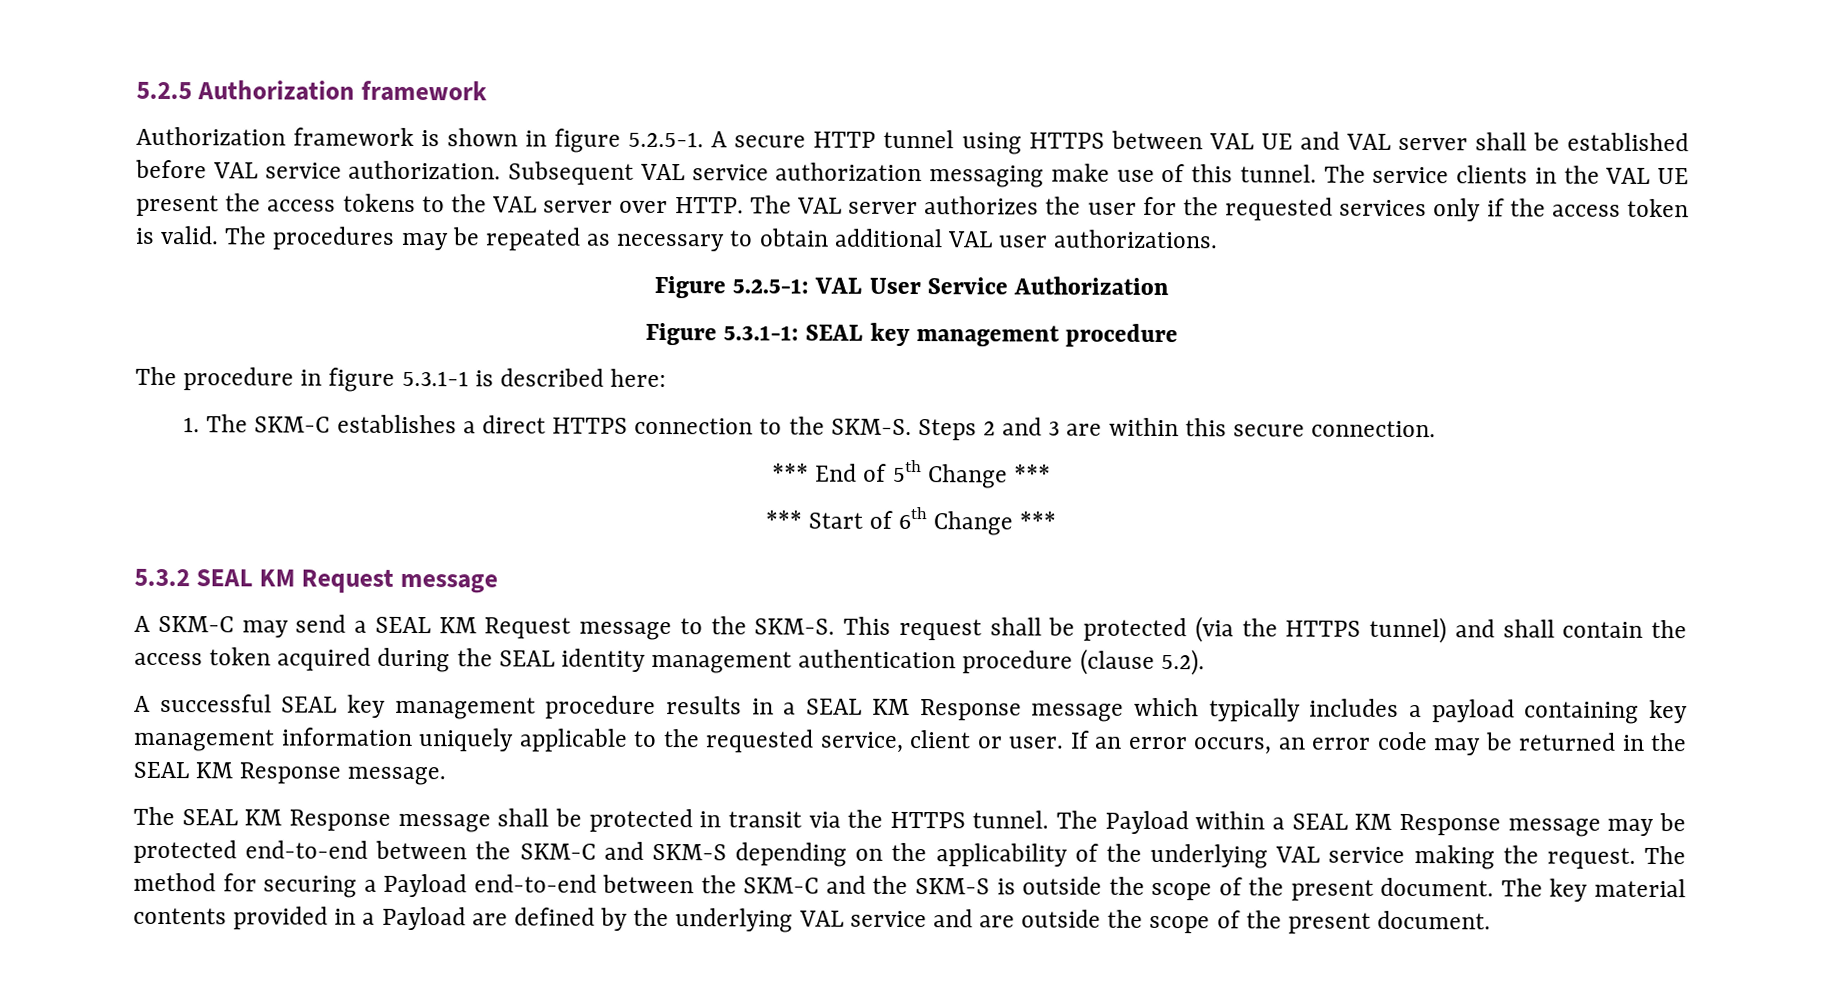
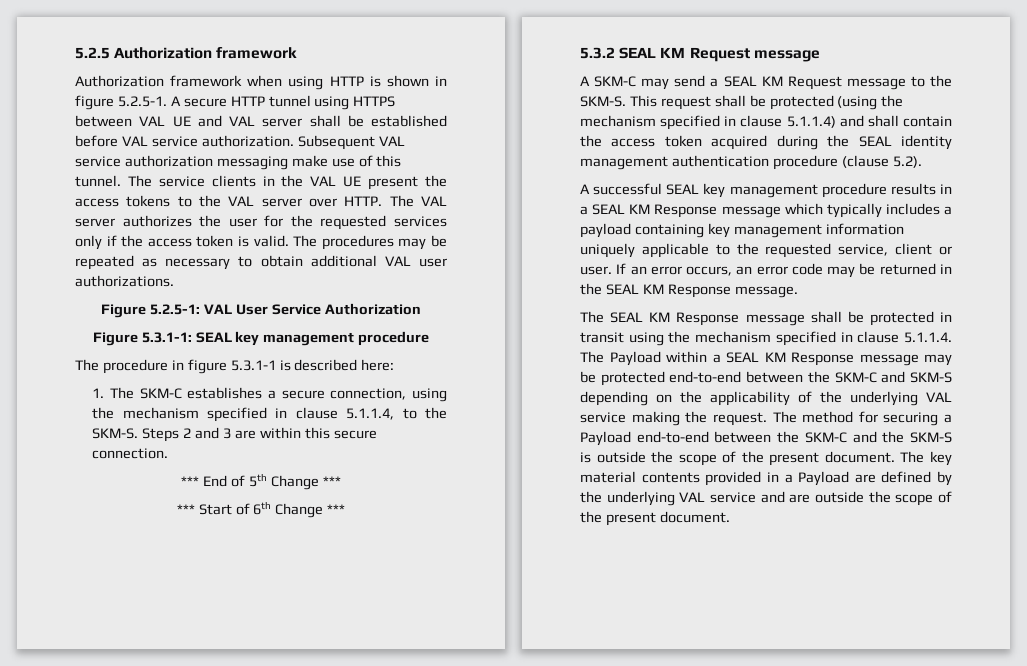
(415, 137) none -> [247,75,364,90] when using HTTP
[481,415,754,435] direct HTTPS connection -> [281,388,447,402] [92,407,395,422] secure connection, using the mechanism specified in clause 5.1.1.4,
[1194,616,1447,644] (via the HTTPS tunnel) -> [837,95,904,110] [580,115,836,130] (using the mechanism specified in clause 5.1.1.4)
[808,809,1050,829] via the HTTPS tunnel. -> [628,331,952,346] using the mechanism specified in clause 5.1.1.4.

